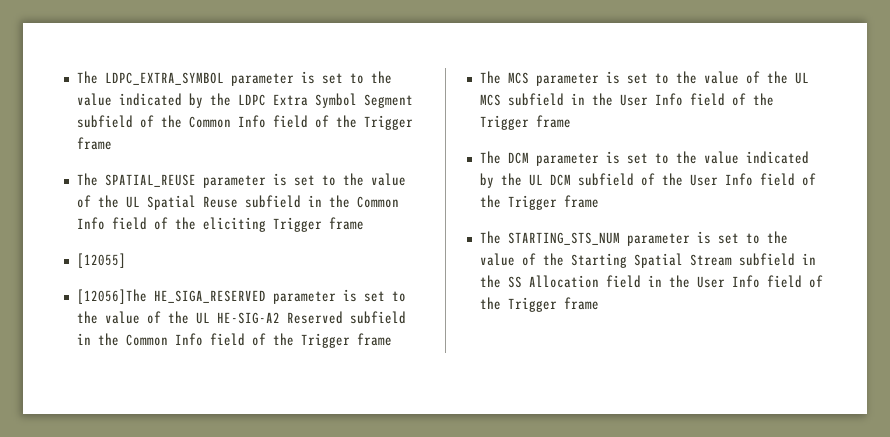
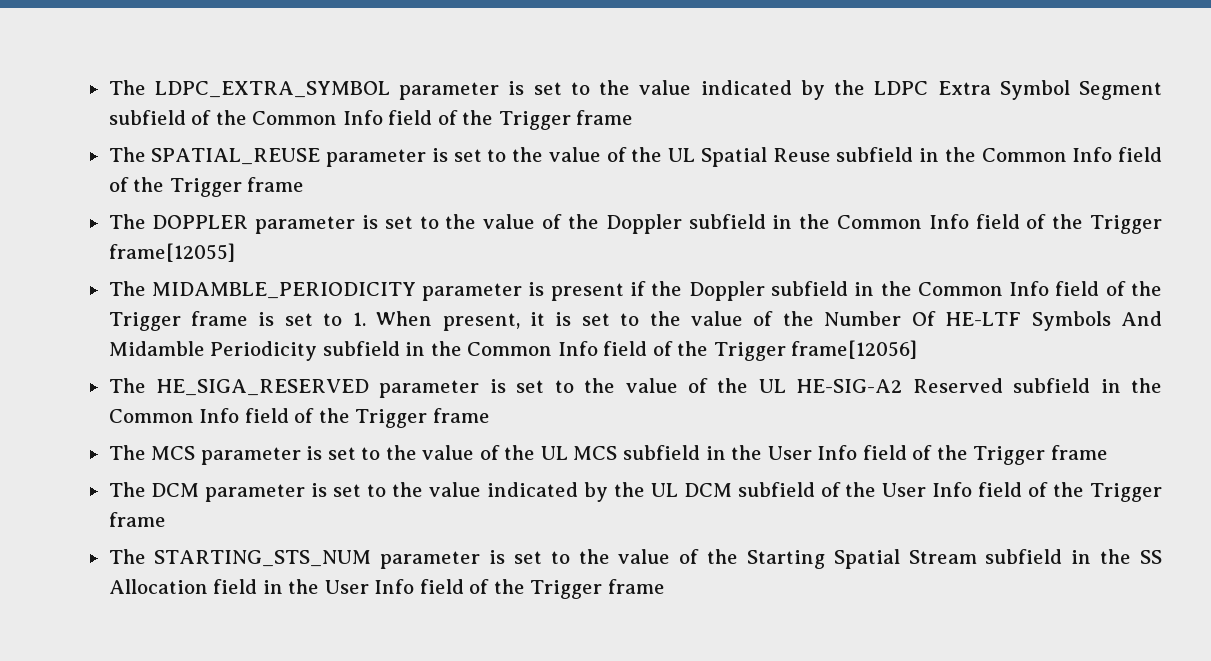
[202,217,364,232] [76,253,126,268] [76,289,147,304] eliciting Trigger frame // [12055] // [12056]The -> [169,177,305,197] [108,214,1163,234] [108,243,235,262] [108,281,1162,301] [108,311,1162,331] [108,340,918,361] [108,378,146,393] Trigger frame // The DOPPLER parameter is set to the value of the Doppler subfield in the Common Info field of the Trigger frame[12055] // The MIDAMBLE_PERIODICITY parameter is present if the Doppler subfield in the Common Info field of the Trigger frame is set to 1. When present, it is set to the value of the Number Of HE-LTF Symbols And Midamble Periodicity subfield in the Common Info field of the Trigger frame[12056] // The

